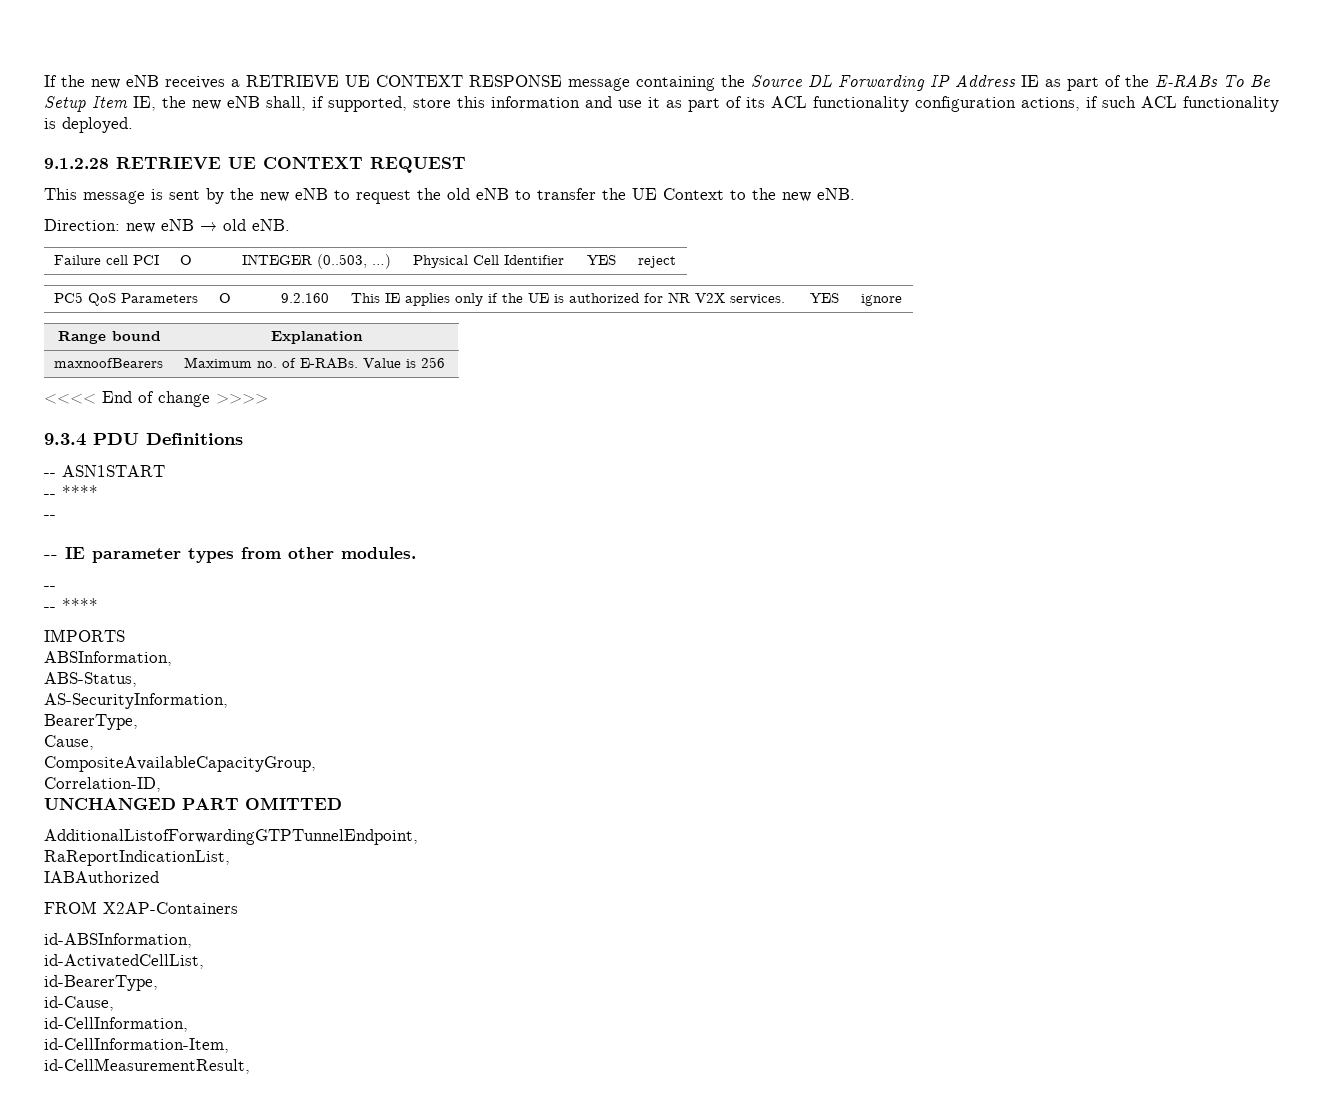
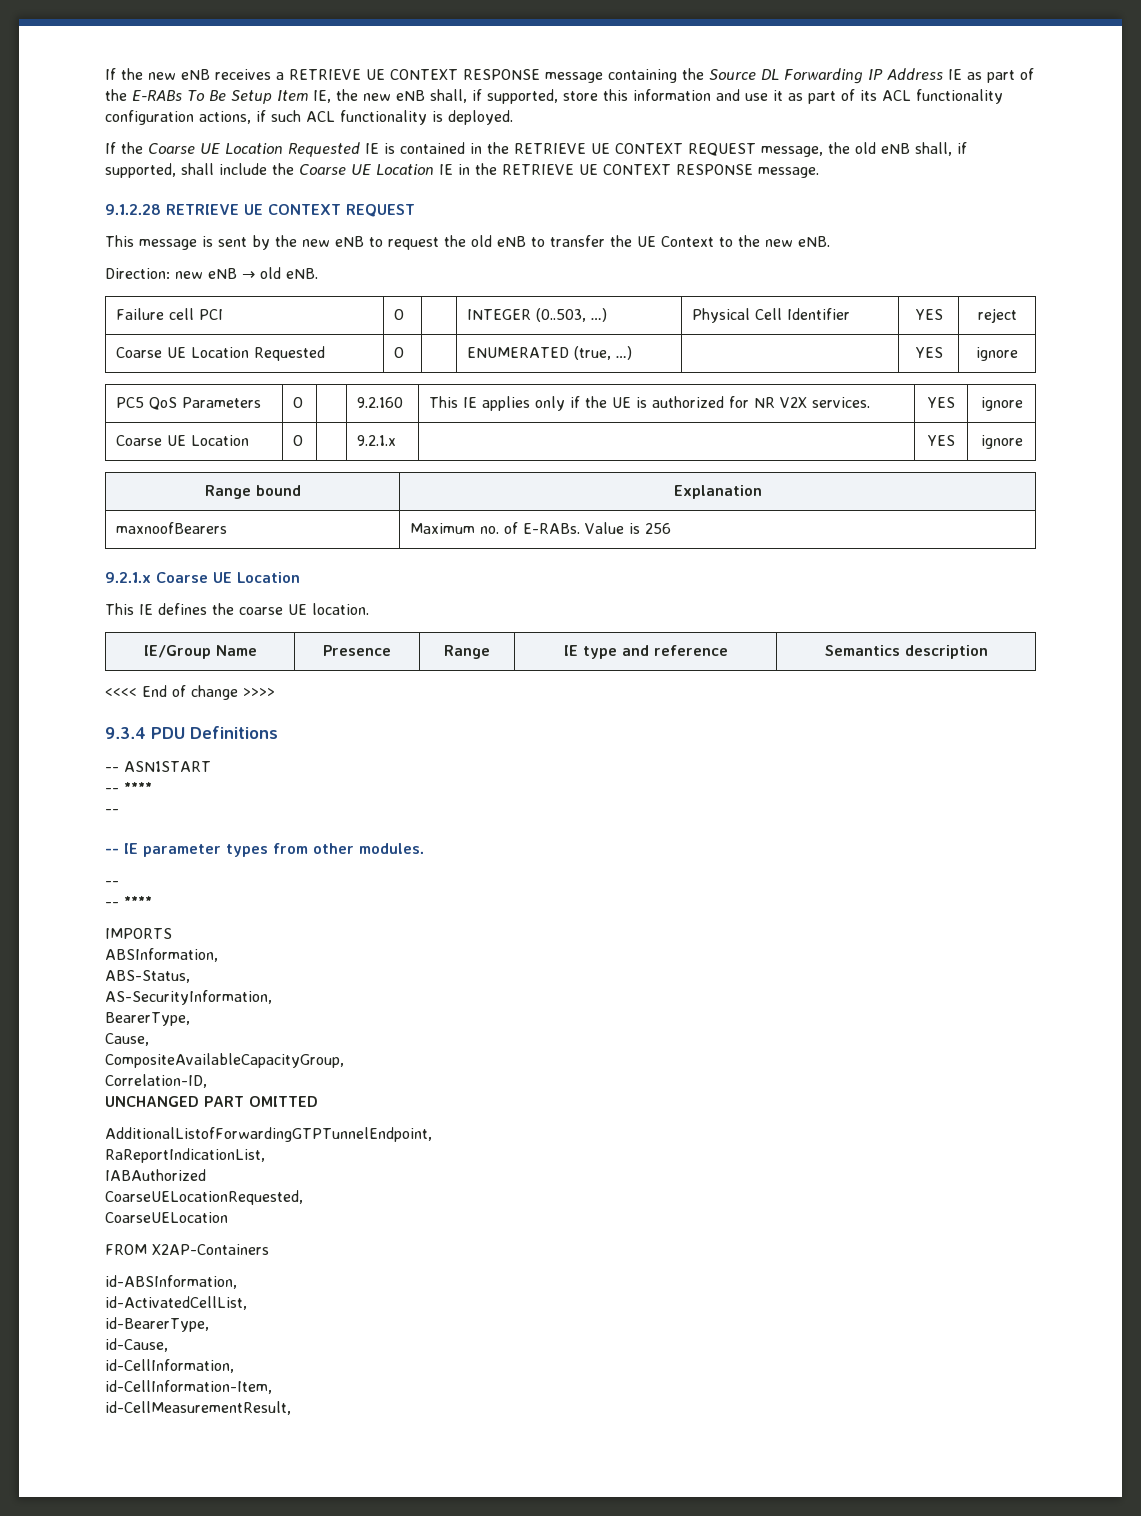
(133, 125) none -> [105,142,967,157] [105,163,819,178] // If the Coarse UE Location Requested IE is contained in the RETRIEVE UE CONTEXT REQUEST message, the old eNB shall, if supported, shall include the Coarse UE Location IE in the RETRIEVE UE CONTEXT RESPONSE message.
(676, 262) none -> [115,346,325,361] [393,347,404,358] [466,346,632,360] [914,347,943,358] [976,347,1018,361] // Coarse UE Location Requested | O | | ENUMERATED (true, …) | | YES | ignore
(902, 300) none -> [115,435,249,446] [292,435,303,446] [356,435,396,446] [927,435,955,446] [980,435,1023,449] // Coarse UE Location | O | | 9.2.1.x | | YES | ignore
(446, 362) none -> [105,572,300,583] [105,603,369,615] [143,645,257,659] [323,645,391,656] [444,645,490,659] [563,645,728,659] [824,645,988,659] // 9.2.1.x Coarse UE Location // This IE defines the coarse UE location. // IE/Group Name | Presence | Range | IE type and reference | Semantics description
(159, 877) none -> [105,1190,303,1205] [105,1212,228,1223] // CoarseUELocationRequested, // CoarseUELocation

